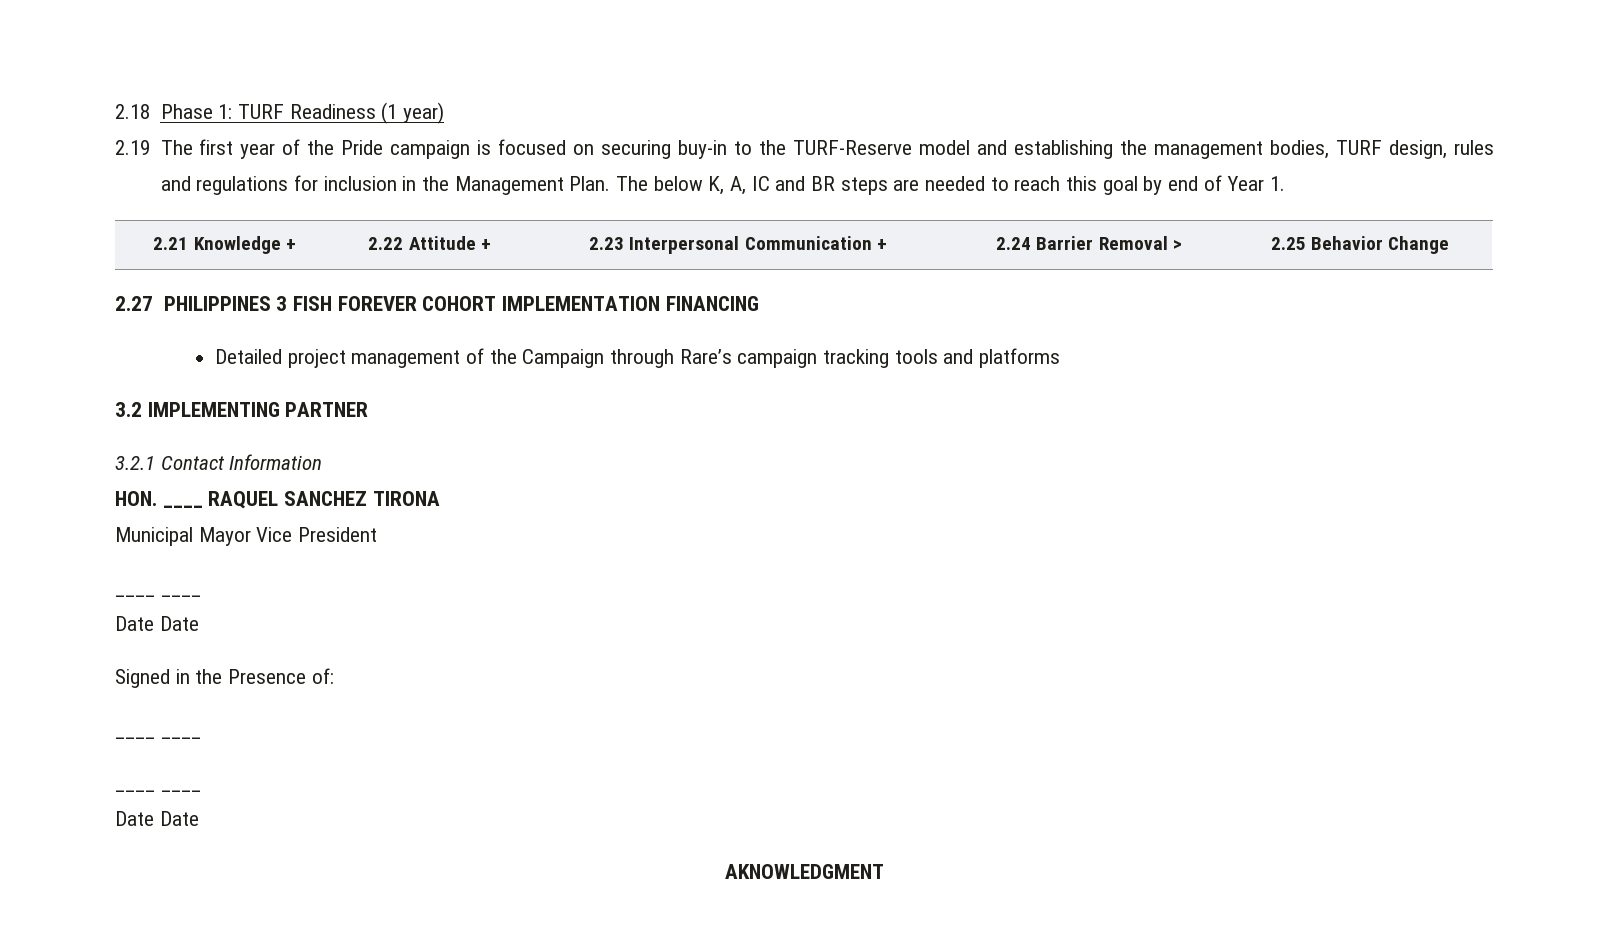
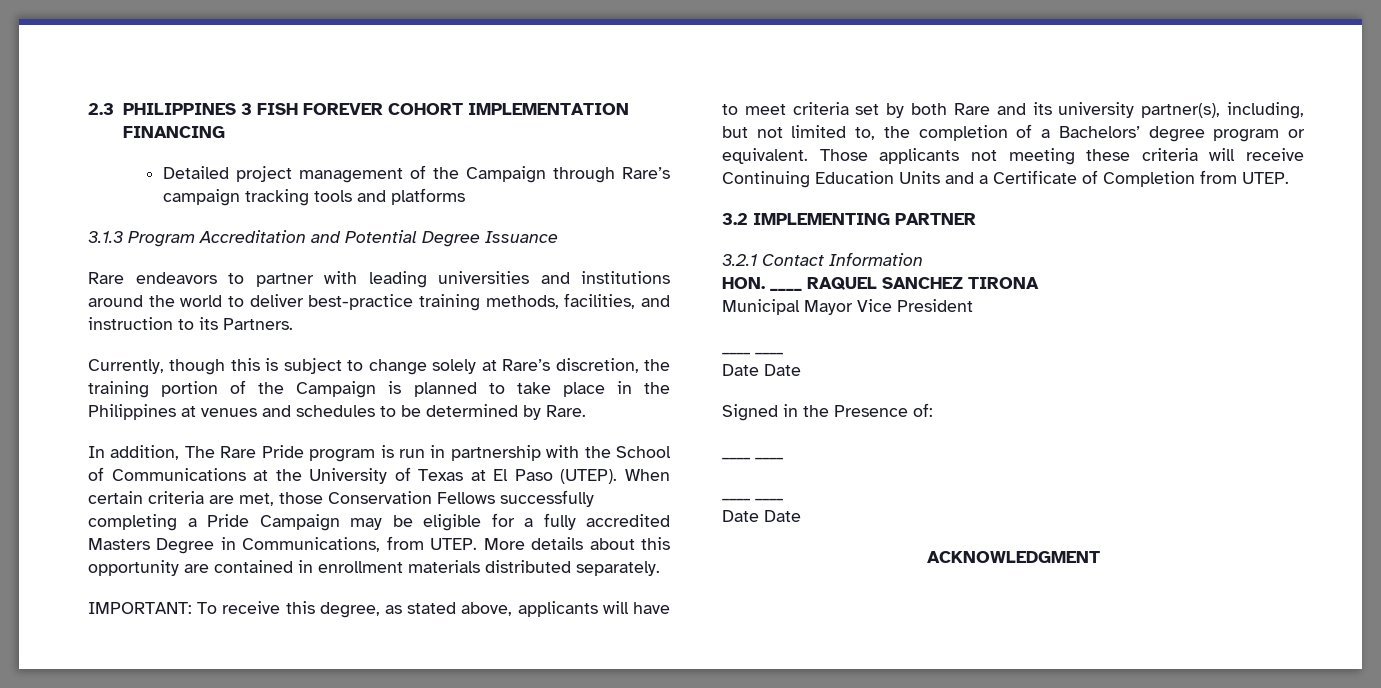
[115,102,444,124] [115,139,1495,159] [160,175,1285,195] [153,236,296,254] [368,236,491,250] [589,236,887,254] [996,236,1182,250] [1270,236,1450,254] [115,296,153,311] 2.18 Phase 1: TURF Readiness (1 year) // 2.19 The first year of the Pride campaign is focused on securing buy-in to the TURF-Reserve model and establishing the management bodies, TURF design, rules and regulations for inclusion in the Management Plan. The below K, A, IC and BR steps are needed to reach this goal by end of Year 1. // 2.21 Knowledge + | 2.22 Attitude + | 2.23 Interpersonal Communication + | 2.24 Barrier Removal > | 2.25 Behavior Change // 2.27 -> [88,103,114,115] 2.3
(1061, 358) none -> [88,230,558,247] [88,271,670,288] [88,293,670,311] [88,317,293,330] [88,358,670,375] [88,380,670,398] [88,404,586,420] [88,445,672,462] [88,467,670,484] [88,490,594,507] [88,513,670,531] [88,536,671,554] [88,560,660,576] [88,601,670,618] [722,102,1304,119] [722,124,1305,142] [722,148,1304,165] [722,170,1289,188] // 3.1.3 Program Accreditation and Potential Degree Issuance // Rare endeavors to partner with leading universities and institutions around the world to deliver best-practice training methods, facilities, and instruction to its Partners. // Currently, though this is subject to change solely at Rare’s discretion, the training portion of the Campaign is planned to take place in the Philippines at venues and schedules to be determined by Rare. // In addition, The Rare Pride program is run in partnership with the School of Communications at the University of Texas at El Paso (UTEP). When certain criteria are met, those Conservation Fellows successfully completing a Pride Campaign may be eligible for a fully accredited Masters Degree in Communications, from UTEP. More details about this opportunity are contained in enrollment materials distributed separately. // IMPORTANT: To receive this degree, as stated above, applicants will have to meet criteria set by both Rare and its university partner(s), including, but not limited to, the completion of a Bachelors’ degree program or equivalent. Those applicants not meeting these criteria will receive Continuing Education Units and a Certificate of Completion from UTEP.
[725,864,884,879] AKNOWLEDGMENT -> [926,551,1100,563] ACKNOWLEDGMENT

